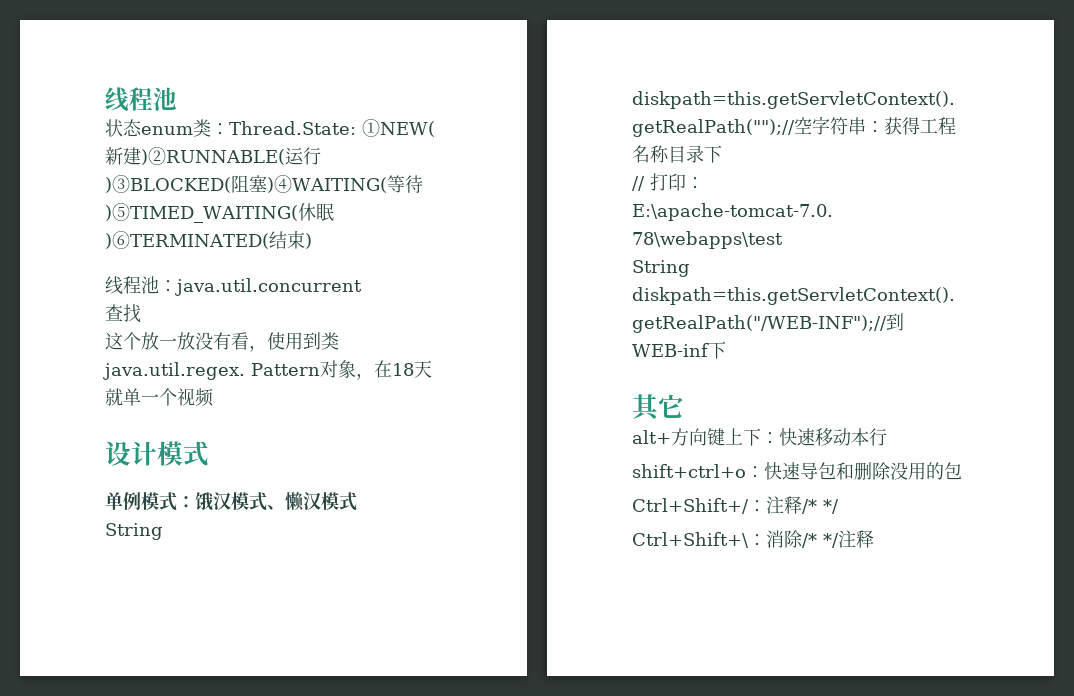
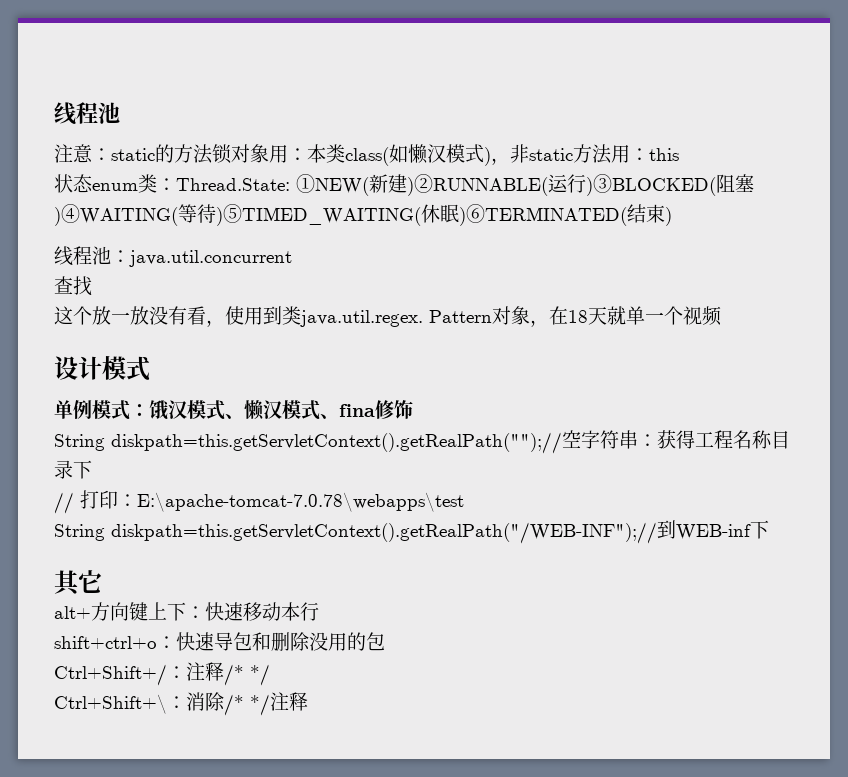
[105,87,177,112] 线程池 -> [54,102,120,125] [54,144,679,166] 线程池 // 注意：static的方法锁对象用：本类class(如懒汉模式)，非static方法用：this
(357, 501) none -> [320,400,413,419] 、fina修饰

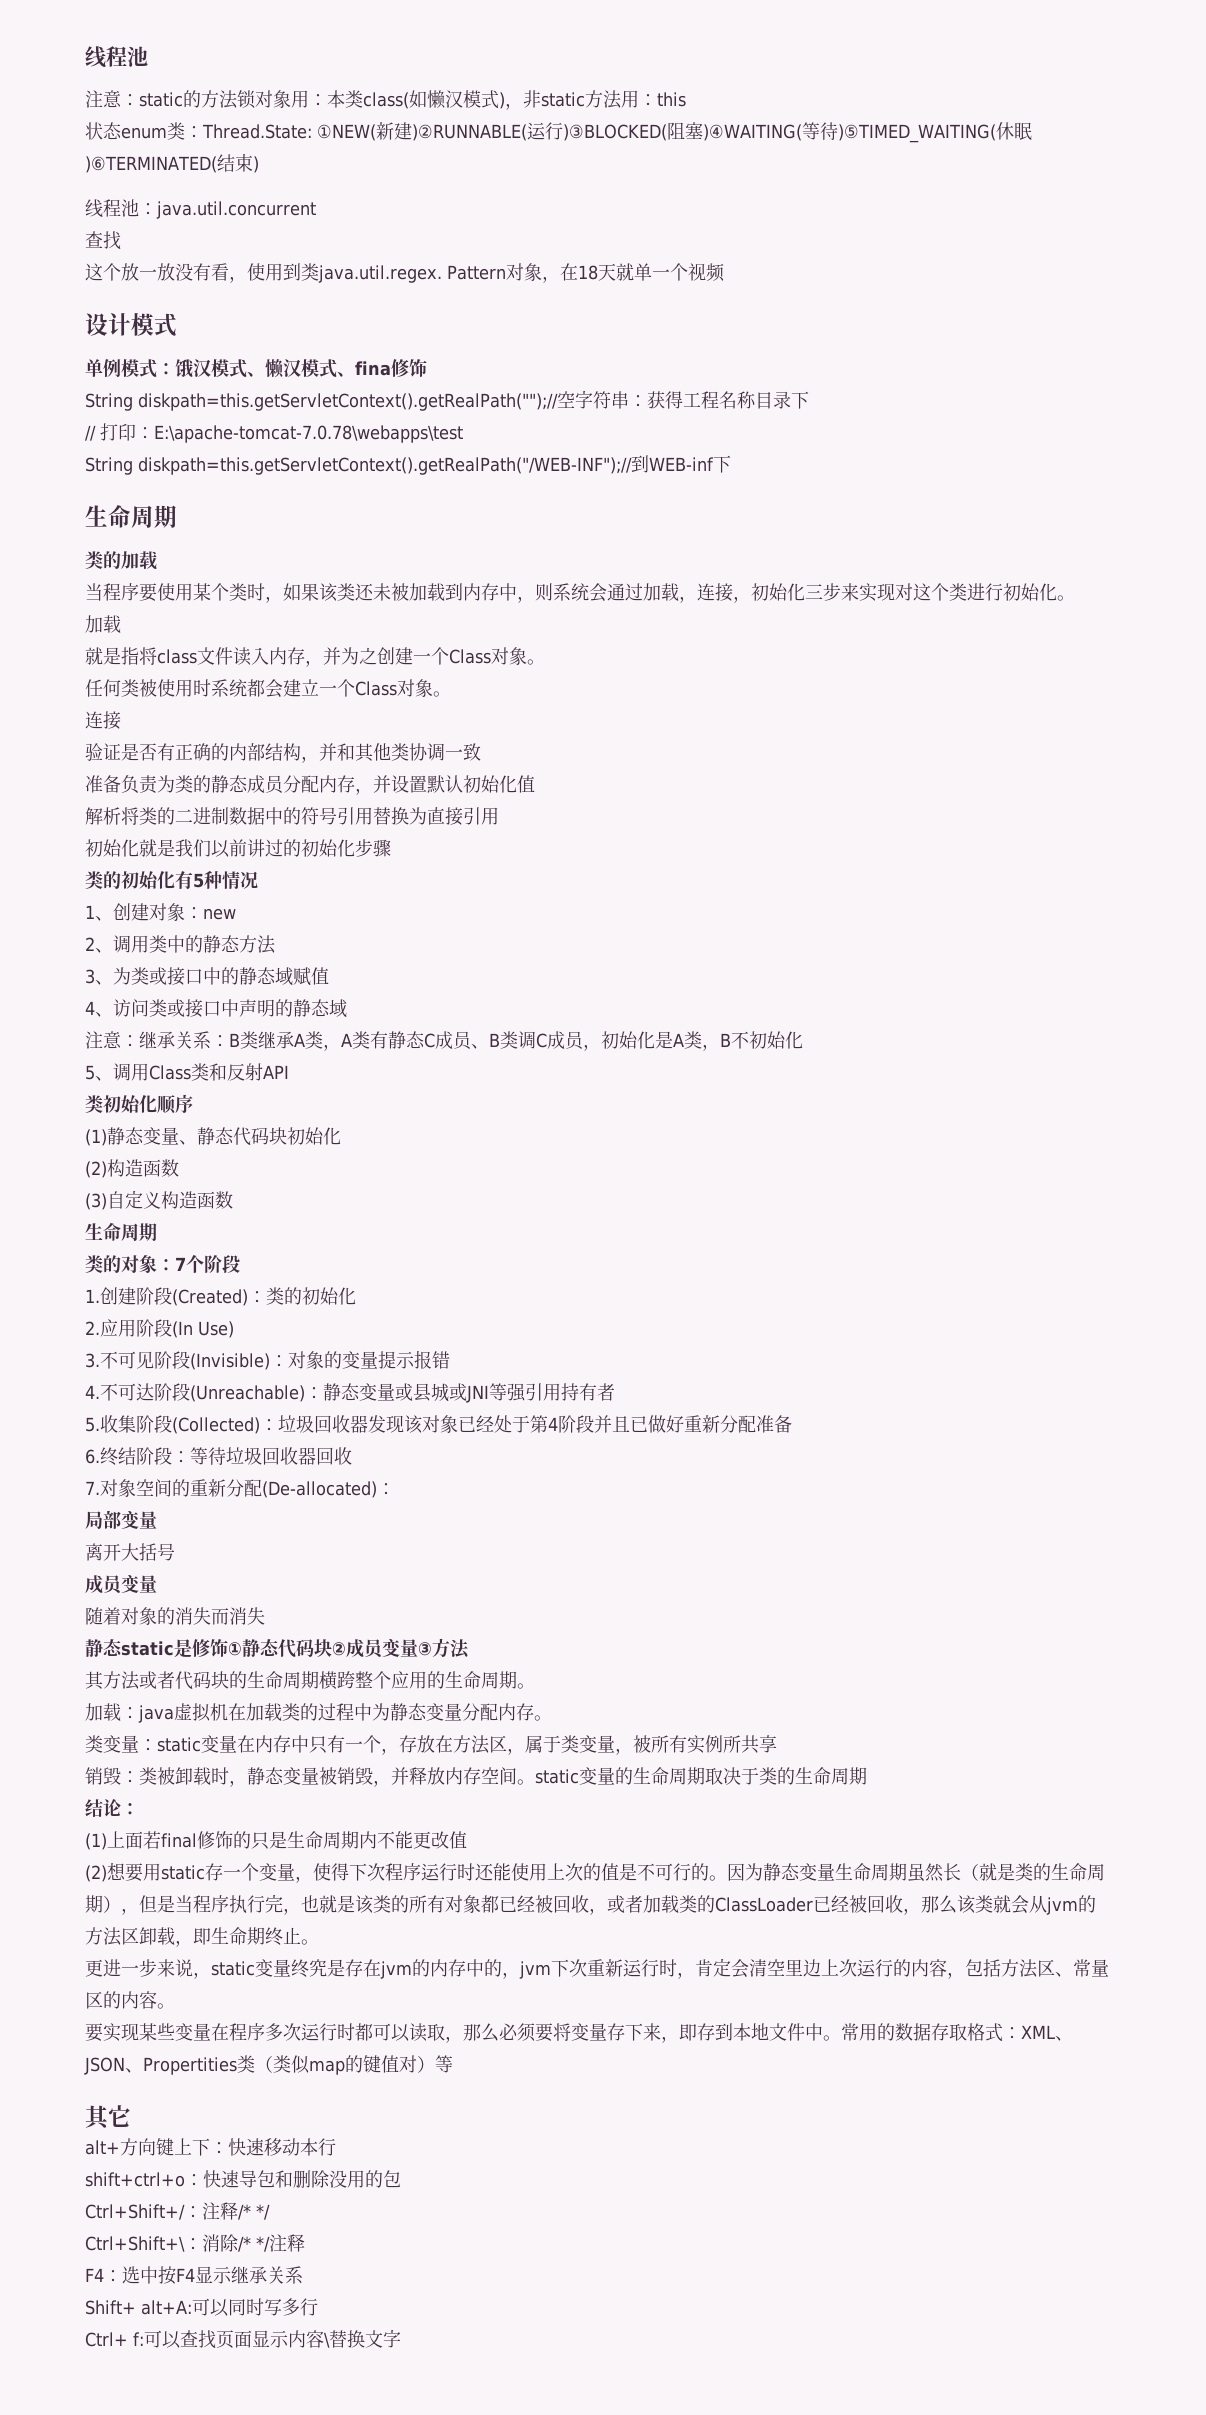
(769, 529) none -> [85,505,177,528] [85,551,158,570] [85,583,1075,603] [85,615,121,633] [85,647,545,667] [85,679,451,698] [85,711,121,730] [85,743,481,763] [85,775,535,795] [85,807,499,826] [85,839,391,858] [85,870,258,889] [85,903,236,921] [85,935,276,954] [85,967,329,986] [85,999,347,1018] [85,1031,803,1051] [85,1063,289,1081] [85,1094,193,1114] [85,1127,341,1146] [85,1159,179,1178] [85,1190,233,1210] [85,1222,157,1241] [85,1255,240,1273] [85,1287,356,1306] [85,1319,234,1338] [85,1350,450,1370] [85,1383,615,1403] [85,1415,792,1434] [85,1447,352,1466] [85,1479,395,1498] [85,1510,157,1529] [85,1543,175,1561] [85,1574,157,1595] [85,1607,265,1625] [85,1638,470,1659] [85,1671,535,1690] [85,1703,552,1723] [85,1735,777,1755] [85,1767,867,1787] [85,1799,139,1818] [85,1831,467,1850] [85,1862,1105,1883] [85,1894,1096,1915] [85,1927,319,1947] [85,1958,1109,1979] [85,1991,175,2009] [85,2023,1073,2043] [84,2055,453,2075] // 生命周期 // 类的加载 // 当程序要使用某个类时，如果该类还未被加载到内存中，则系统会通过加载，连接，初始化三步来实现对这个类进行初始化。 // 加载 // 就是指将class文件读入内存，并为之创建一个Class对象。 // 任何类被使用时系统都会建立一个Class对象。 // 连接 // 验证是否有正确的内部结构，并和其他类协调一致 // 准备负责为类的静态成员分配内存，并设置默认初始化值 // 解析将类的二进制数据中的符号引用替换为直接引用 // 初始化就是我们以前讲过的初始化步骤 // 类的初始化有5种情况 // 1、创建对象：new // 2、调用类中的静态方法 // 3、为类或接口中的静态域赋值 // 4、访问类或接口中声明的静态域 // 注意：继承关系：B类继承A类，A类有静态C成员、B类调C成员，初始化是A类，B不初始化 // 5、调用Class类和反射API // 类初始化顺序 // (1)静态变量、静态代码块初始化 // (2)构造函数 // (3)自定义构造函数 // 生命周期 // 类的对象：7个阶段 // 1.创建阶段(Created)：类的初始化 // 2.应用阶段(In Use) // 3.不可见阶段(Invisible)：对象的变量提示报错 // 4.不可达阶段(Unreachable)：静态变量或县城或JNI等强引用持有者 // 5.收集阶段(Collected)：垃圾回收器发现该对象已经处于第4阶段并且已做好重新分配准备 // 6.终结阶段：等待垃圾回收器回收 // 7.对象空间的重新分配(De-allocated)： // 局部变量 // 离开大括号 // 成员变量 // 随着对象的消失而消失 // 静态static是修饰①静态代码块②成员变量③方法 // 其方法或者代码块的生命周期横跨整个应用的生命周期。 // 加载：java虚拟机在加载类的过程中为静态变量分配内存。 // 类变量：static变量在内存中只有一个，存放在方法区，属于类变量，被所有实例所共享 // 销毁：类被卸载时，静态变量被销毁，并释放内存空间。static变量的生命周期取决于类的生命周期 // 结论： // (1)上面若final修饰的只是生命周期内不能更改值 // (2)想要用static存一个变量，使得下次程序运行时还能使用上次的值是不可行的。因为静态变量生命周期虽然长（就是类的生命周期），但是当程序执行完，也就是该类的所有对象都已经被回收，或者加载类的ClassLoader已经被回收，那么该类就会从jvm的方法区卸载，即生命期终止。 // 更进一步来说，static变量终究是存在jvm的内存中的，jvm下次重新运行时，肯定会清空里边上次运行的内容，包括方法区、常量区的内容。 // 要实现某些变量在程序多次运行时都可以读取，那么必须要将变量存下来，即存到本地文件中。常用的数据存取格式：XML、JSON、Propertities类（类似map的键值对）等
(308, 701) none -> [85,2266,303,2285] [85,2298,318,2317] [85,2329,401,2349] // F4：选中按F4显示继承关系 // Shift+ alt+A:可以同时写多行 // Ctrl+ f:可以查找页面显示内容\替换文字

